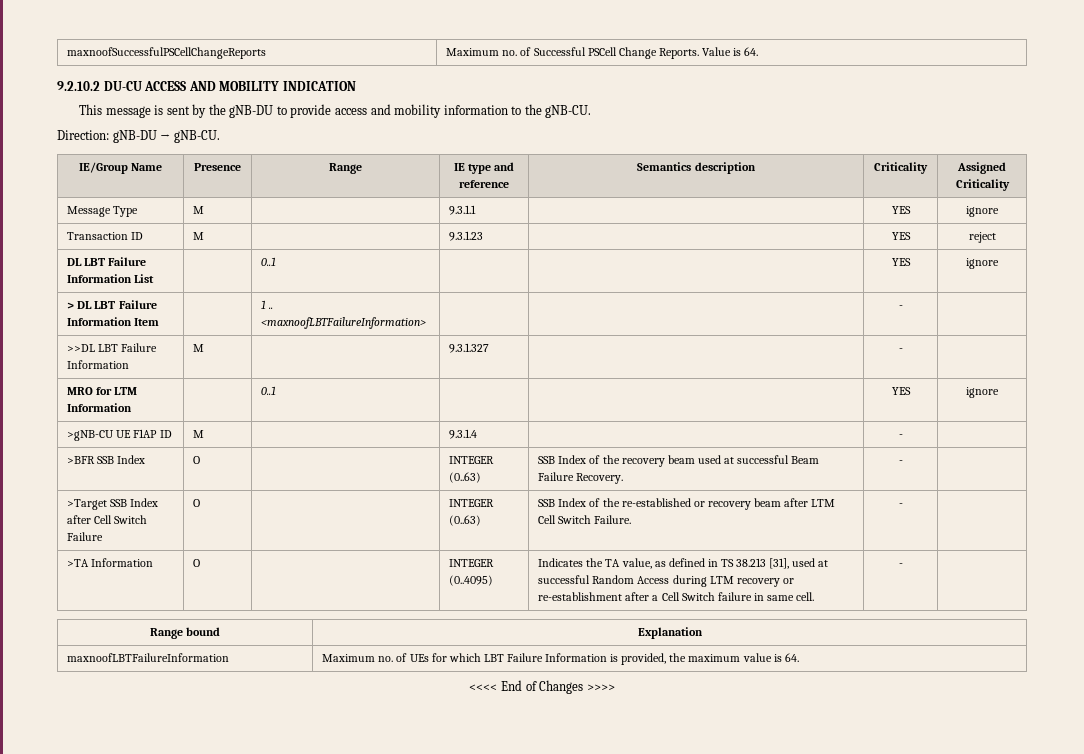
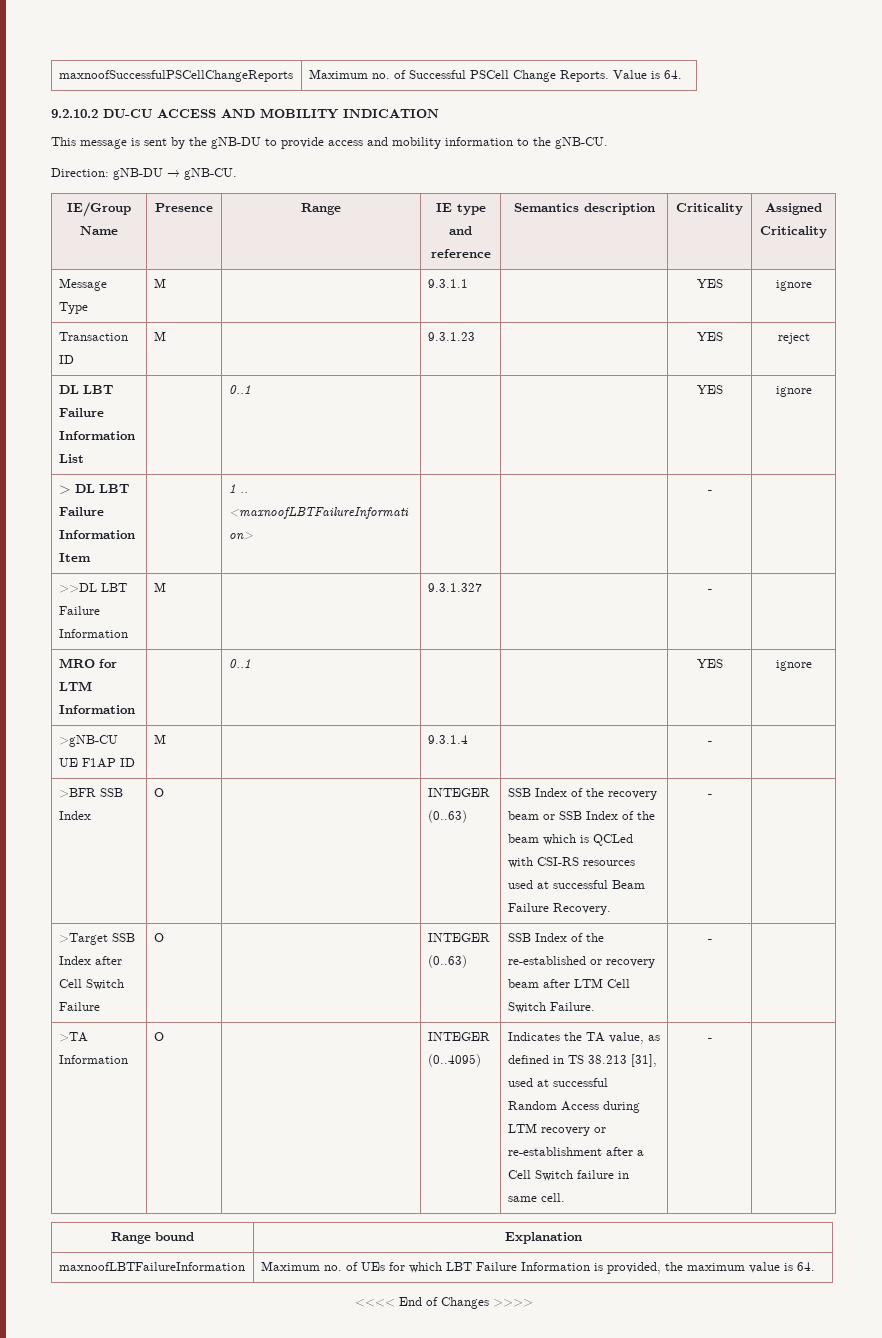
(695, 459) none -> [542,811,655,820] [507,834,633,846] [507,857,635,868] or SSB Index of the beam which is QCLed with CSI-RS resources

